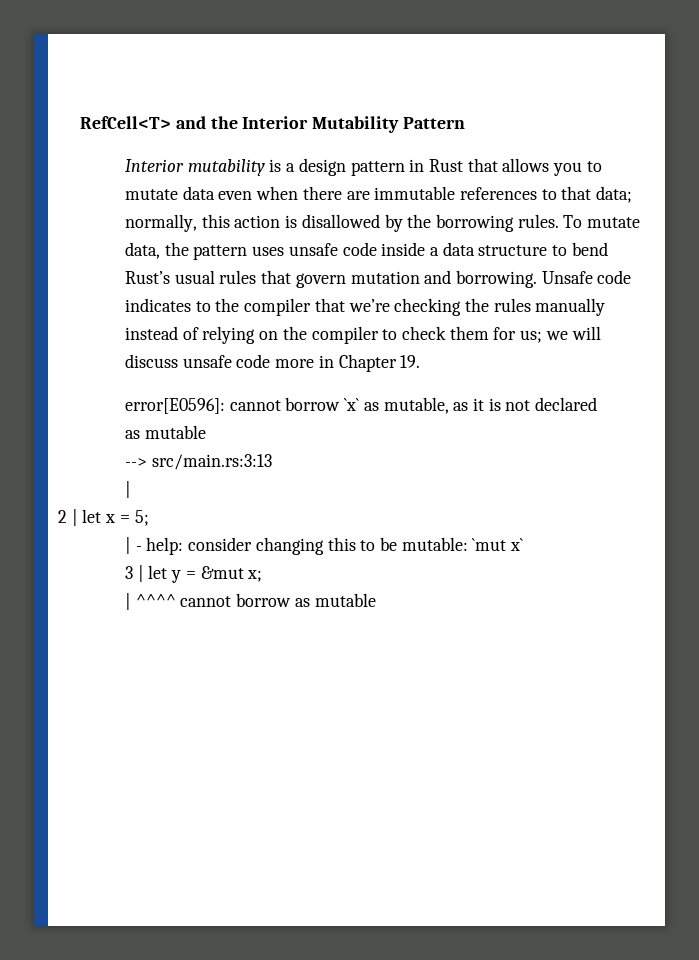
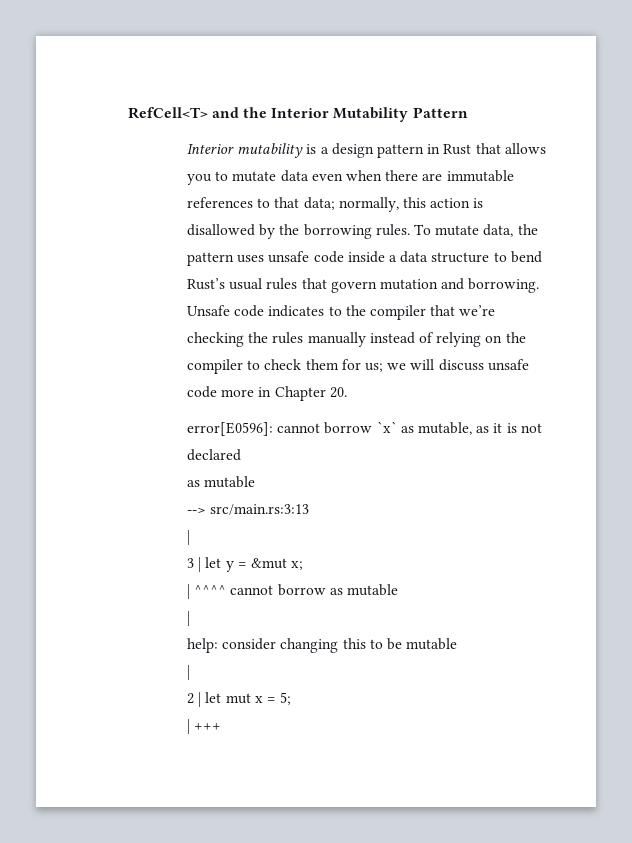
[400,355,421,368] 19. -> [329,387,347,398] 20.
[58,509,149,526] [124,537,524,555] // 2 | let x = 5; // | - help: consider changing this to be mutable: `mut x` -> (191, 537) none
(376, 600) none -> [187,611,191,626] [187,638,458,653] [187,665,191,680] [187,692,292,707] [187,719,222,734] // | // help: consider changing this to be mutable // | // 2 | let mut x = 5; // | +++

